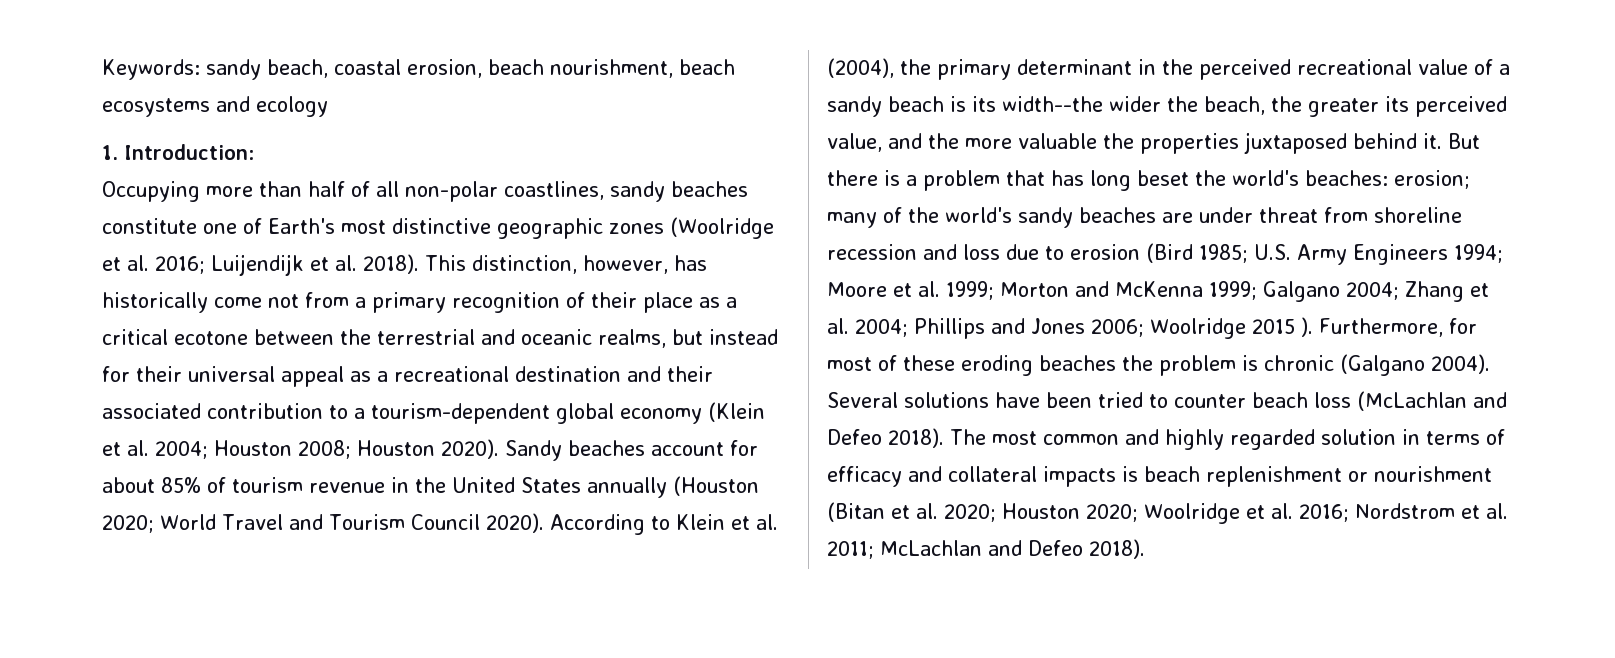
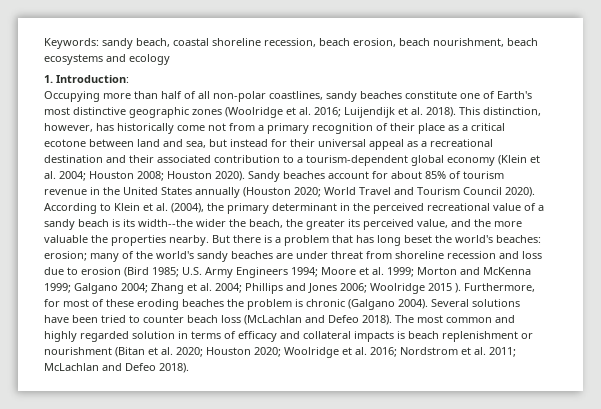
(401, 67) none -> [212,38,350,47] shoreline recession, beach
[340,329,666,348] the terrestrial and oceanic realms, -> [137,139,206,148] land and sea,
[1244,132,1442,154] juxtaposed behind it. -> [169,235,209,246] nearby.

